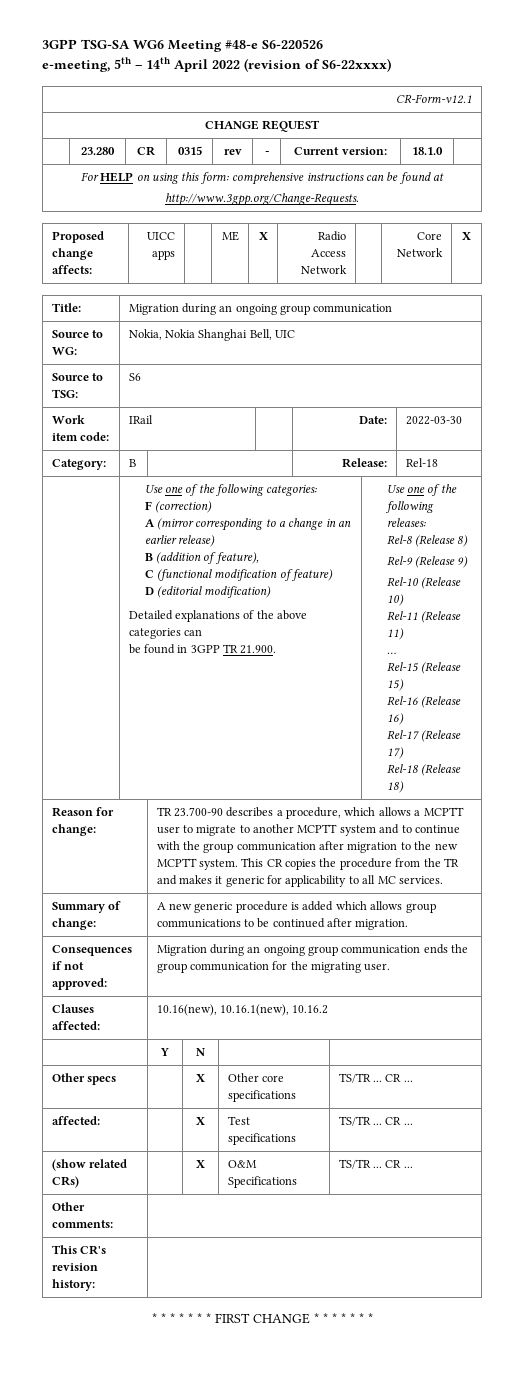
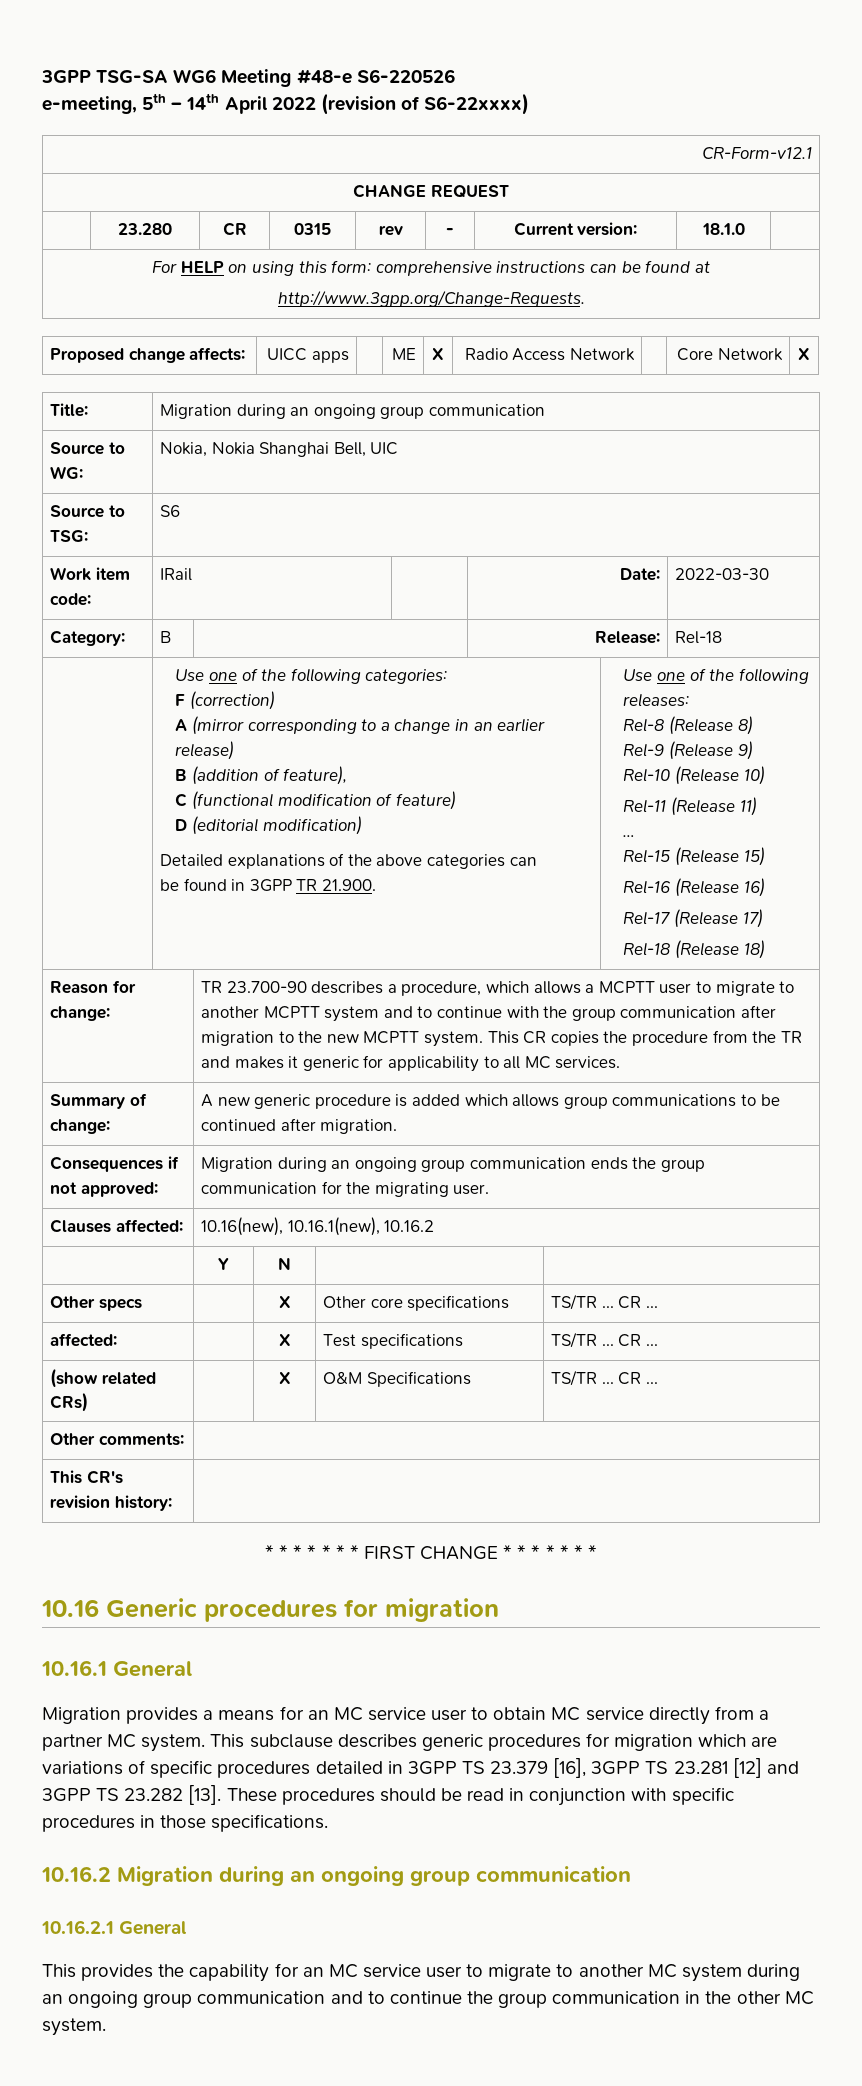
(373, 1318) none -> [41,1598,499,1622] [41,1660,192,1677] [42,1706,769,1725] [42,1733,778,1752] [42,1758,799,1778] [42,1785,734,1806] [42,1814,329,1832] [41,1866,631,1886] [41,1920,188,1935] [42,1963,800,1982] [42,1991,814,2008] [42,2018,106,2036] // 10.16 Generic procedures for migration // 10.16.1 General // Migration provides a means for an MC service user to obtain MC service directly from a partner MC system. This subclause describes generic procedures for migration which are variations of specific procedures detailed in 3GPP TS 23.379 [16], 3GPP TS 23.281 [12] and 3GPP TS 23.282 [13]. These procedures should be read in conjunction with specific procedures in those specifications. // 10.16.2 Migration during an ongoing group communication // 10.16.2.1 General // This provides the capability for an MC service user to migrate to another MC system during an ongoing group communication and to continue the group communication in the other MC system.

